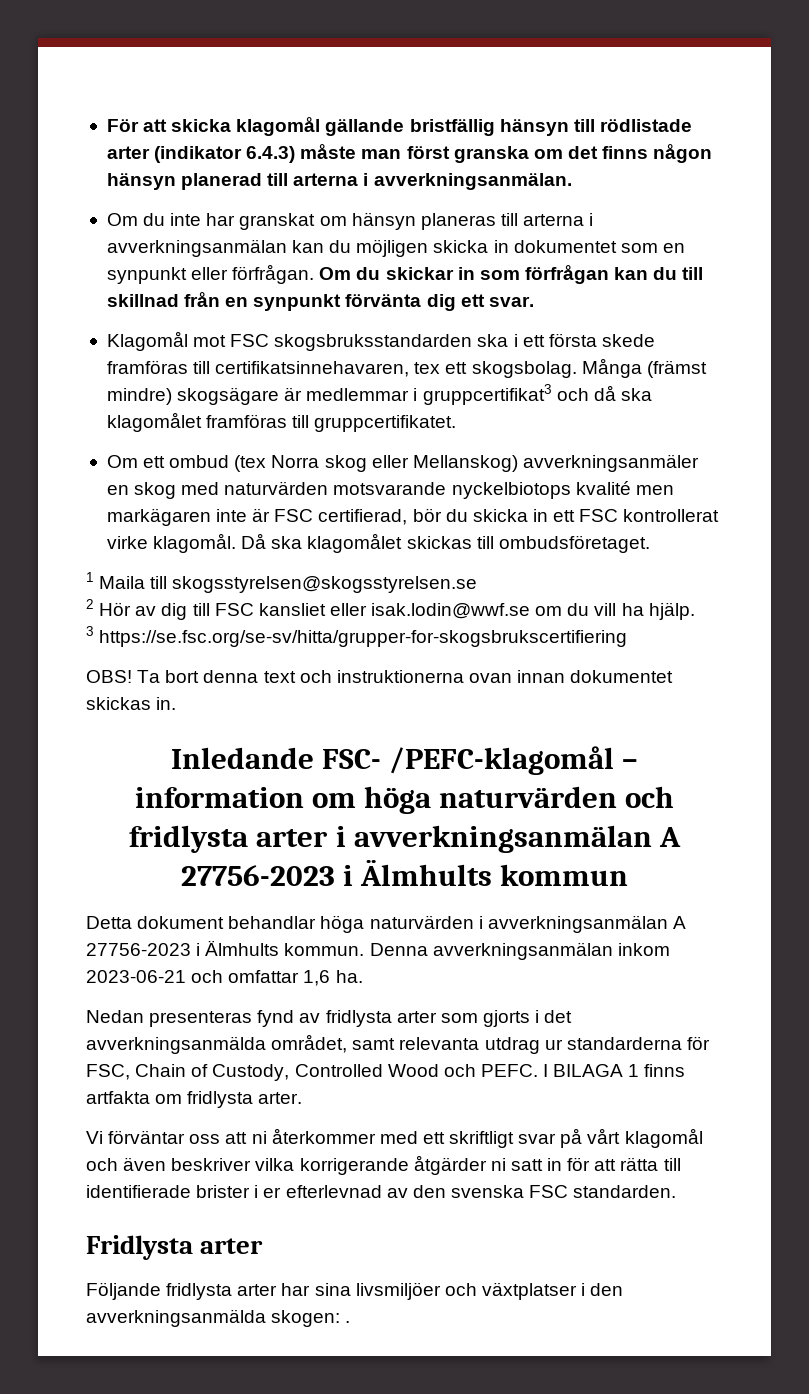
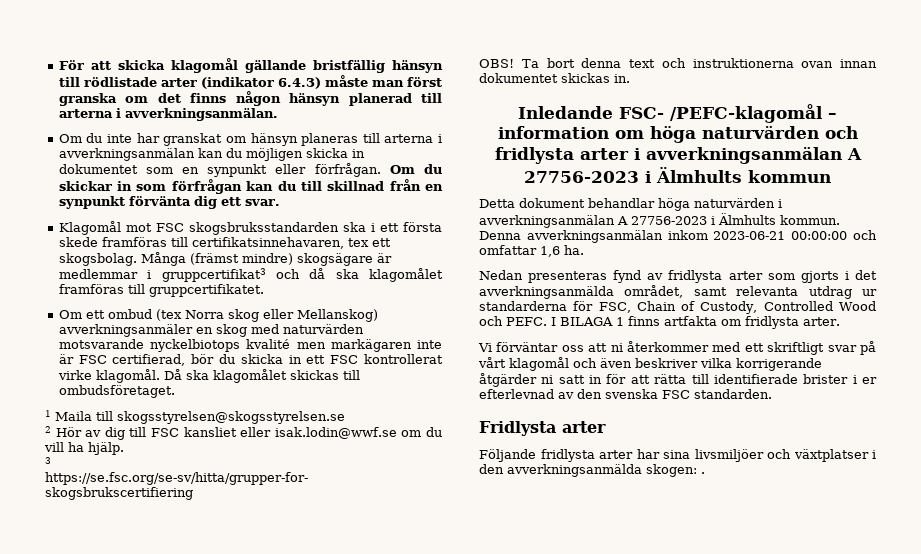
(186, 976) none -> [791,231,848,240] 00:00:00

